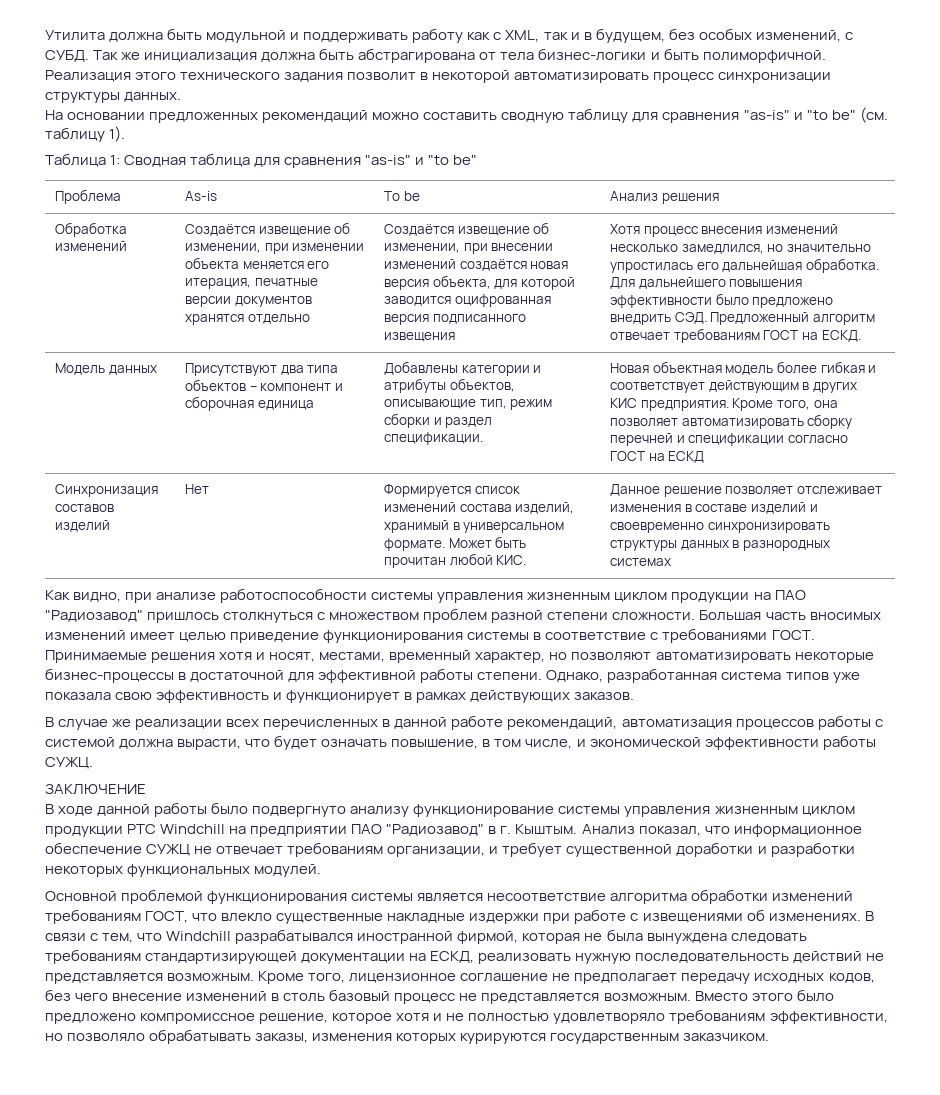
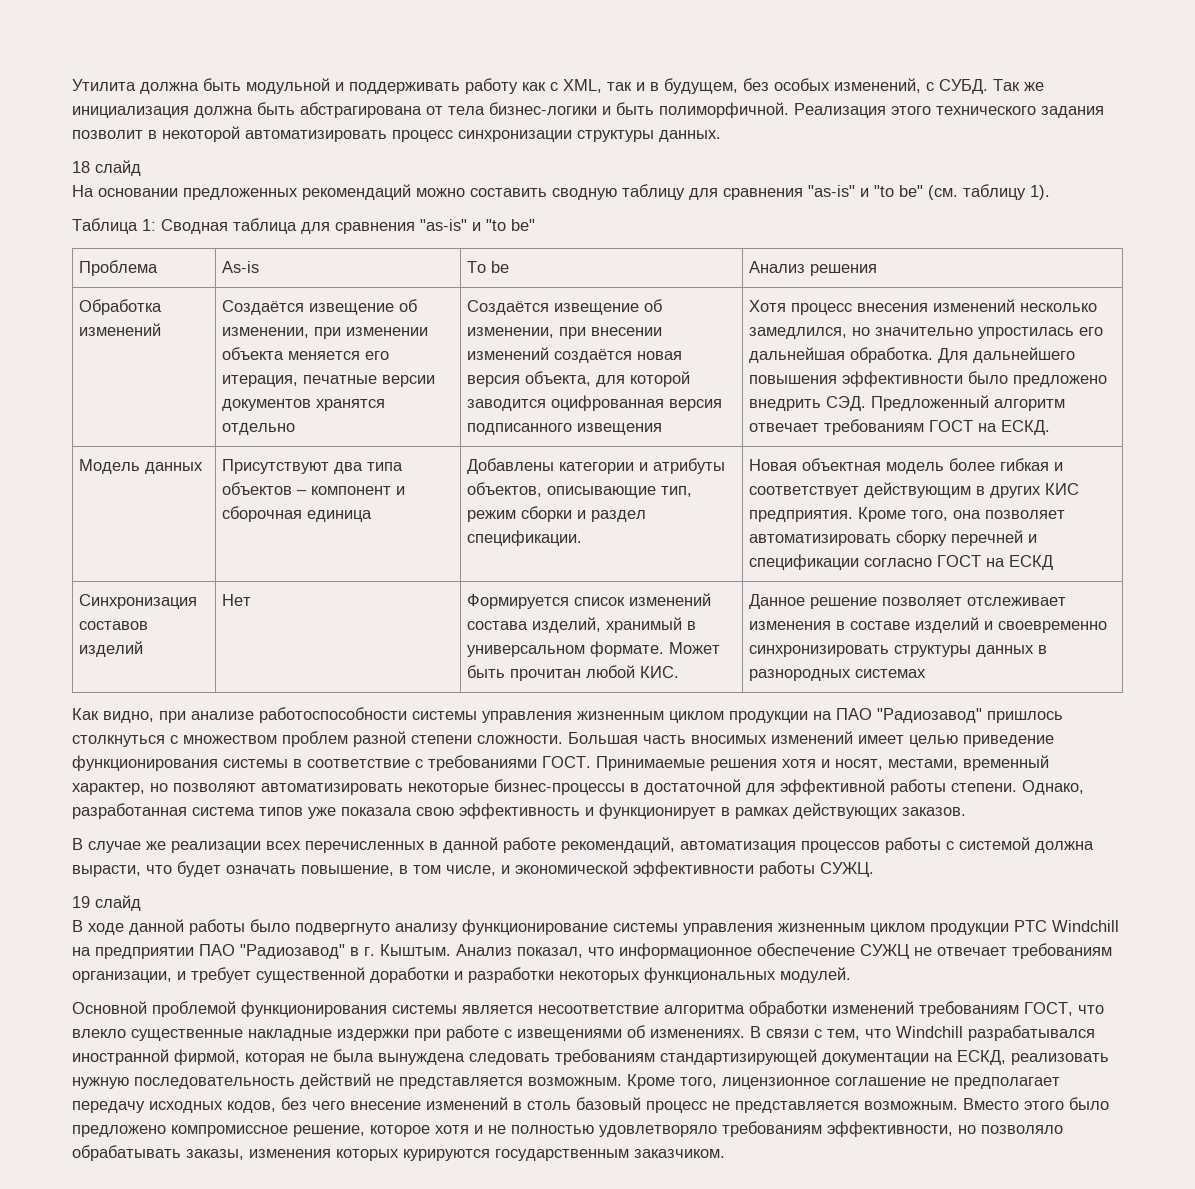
(182, 97) none -> [72,160,141,176] // 18 слайд
[45,784,146,795] ЗАКЛЮЧЕНИЕ -> [72,895,141,911] 19 слайд

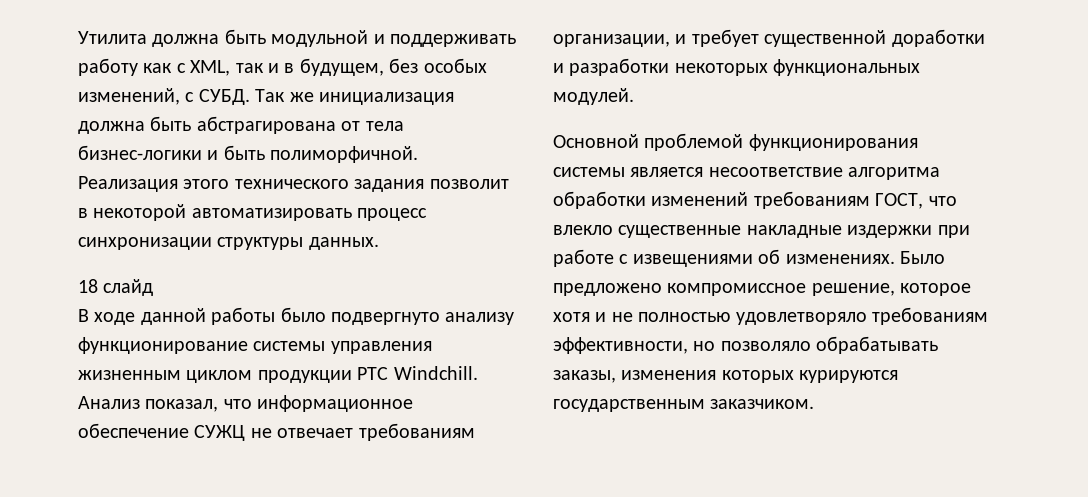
[72,184,1050,200] [72,218,535,234] [78,260,158,276] [221,261,259,273] [466,261,509,273] [748,261,877,276] [78,299,162,315] [78,323,161,336] [221,299,417,315] [221,327,428,339] [221,347,389,360] [221,375,435,387] [221,399,385,411] [221,423,295,435] [466,299,662,315] [466,327,662,339] [466,347,682,363] [466,371,690,387] [466,395,722,411] [466,423,662,435] [748,299,1097,315] [748,327,1103,339] [748,347,1075,363] [748,371,1107,387] [748,395,1065,411] [748,419,1050,435] [78,459,203,474] [221,459,403,474] [221,482,405,495] [221,506,372,522] [466,458,725,474] [466,482,692,498] [466,506,646,522] [466,530,582,546] [748,458,1063,474] [748,482,1079,498] [748,507,1065,522] [748,530,1037,546] [748,554,1053,570] [78,594,197,609] [78,621,148,630] [78,641,143,657] [221,594,251,606] [466,593,711,609] [466,617,696,633] [466,641,720,657] [466,665,679,681] [748,594,1066,609] [748,617,1107,633] [748,645,1047,657] [748,669,926,681] [72,707,1063,723] [72,731,1054,747] [72,755,1049,771] [72,779,1084,795] [72,803,966,819] [72,837,1094,853] [72,861,874,877] [72,895,141,911] // На основании предложенных рекомендаций можно составить сводную таблицу для сравнения "as-is" и "to be" (см. таблицу 1). // Таблица 1: Сводная таблица для сравнения "as-is" и "to be" // Проблема | As-is | To be | Анализ решения // Обработка изменений | Создаётся извещение об изменении, при изменении объекта меняется его итерация, печатные версии документов хранятся отдельно | Создаётся извещение об изменении, при внесении изменений создаётся новая версия объекта, для которой заводится оцифрованная версия подписанного извещения | Хотя процесс внесения изменений несколько замедлился, но значительно упростилась его дальнейшая обработка. Для дальнейшего повышения эффективности было предложено внедрить СЭД. Предложенный алгоритм отвечает требованиям ГОСТ на ЕСКД. // Модель данных | Присутствуют два типа объектов – компонент и сборочная единица | Добавлены категории и атрибуты объектов, описывающие тип, режим сборки и раздел спецификации. | Новая объектная модель более гибкая и соответствует действующим в других КИС предприятия. Кроме того, она позволяет автоматизировать сборку перечней и спецификации согласно ГОСТ на ЕСКД // Синхронизация составов изделий | Нет | Формируется список изменений состава изделий, хранимый в универсальном формате. Может быть прочитан любой КИС. | Данное решение позволяет отслеживает изменения в составе изделий и своевременно синхронизировать структуры данных в разнородных системах // Как видно, при анализе работоспособности системы управления жизненным циклом продукции на ПАО "Радиозавод" пришлось столкнуться с множеством проблем разной степени сложности. Большая часть вносимых изменений имеет целью приведение функционирования системы в соответствие с требованиями ГОСТ. Принимаемые решения хотя и носят, местами, временный характер, но позволяют автоматизировать некоторые бизнес-процессы в достаточной для эффективной работы степени. Однако, разработанная система типов уже показала свою эффективность и функционирует в рамках действующих заказов. // В случае же реализации всех перечисленных в данной работе рекомендаций, автоматизация процессов работы с системой должна вырасти, что будет означать повышение, в том числе, и экономической эффективности работы СУЖЦ. // 19 слайд -> (154, 287) none
[1052,920,1119,932] [72,944,451,959] Windchill на предприятии ПАО "Радиозавод" в г. Кыштым. -> [393,366,478,380] Windchill.
[750,1025,1095,1041] [72,1049,1109,1065] [72,1073,1060,1089] [72,1097,1109,1113] В связи с тем, что Windchill разрабатывался иностранной фирмой, которая не была вынуждена следовать требованиям стандартизирующей документации на ЕСКД, реализовать нужную последовательность действий не представляется возможным. Кроме того, лицензионное соглашение не предполагает передачу исходных кодов, без чего внесение изменений в столь базовый процесс не представляется возможным. Вместо этого было -> [900,251,945,264] Было

